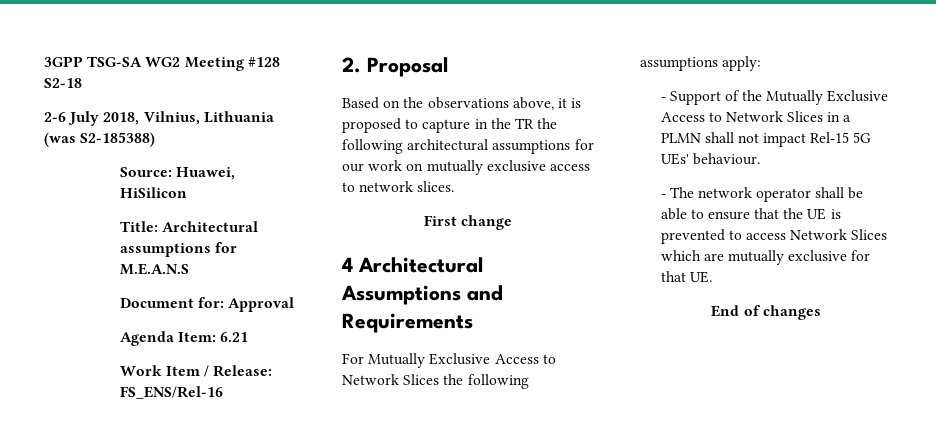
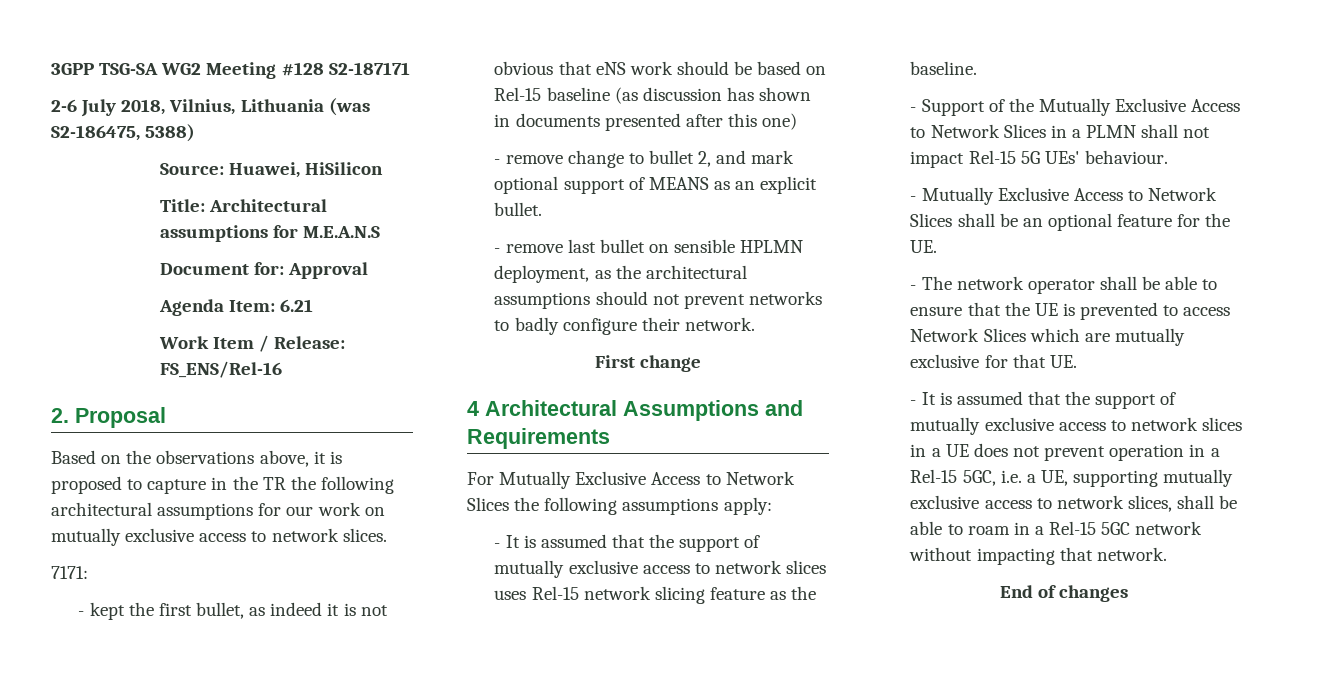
[44,78,82,88] S2-18 -> [328,62,410,75] S2-187171
[80,132,156,147] S2-185388) -> [51,124,196,142] S2-186475, 5388)
(455, 186) none -> [51,566,88,579] [78,602,388,620] [494,61,827,75] [494,87,812,104] [494,113,798,131] [494,150,795,168] [494,176,818,194] [494,202,543,216] [494,239,804,253] [494,265,747,283] [494,291,823,309] [494,317,756,335] // 7171: // - kept the first bullet, as indeed it is not obvious that eNS work should be based on Rel-15 baseline (as discussion has shown in documents presented after this one) // - remove change to bullet 2, and mark optional support of MEANS as an explicit bullet. // - remove last bullet on sensible HPLMN deployment, as the architectural assumptions should not prevent networks to badly configure their network.
(762, 63) none -> [494,534,761,552] [494,560,827,578] [494,586,817,604] [910,61,978,75] // - It is assumed that the support of mutually exclusive access to network slices uses Rel-15 network slicing feature as the baseline.
(760, 159) none -> [910,187,1218,205] [910,213,1231,231] [910,240,938,253] // - Mutually Exclusive Access to Network Slices shall be an optional feature for the UE.
(712, 277) none -> [910,391,1177,409] [910,417,1243,435] [910,443,1220,461] [910,469,1234,487] [910,495,1238,512] [910,521,1203,535] [909,547,1167,565] // - It is assumed that the support of mutually exclusive access to network slices in a UE does not prevent operation in a Rel-15 5GC, i.e. a UE, supporting mutually exclusive access to network slices, shall be able to roam in a Rel-15 5GC network without impacting that network.

